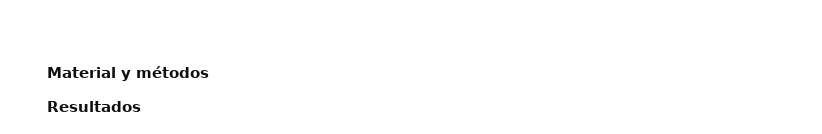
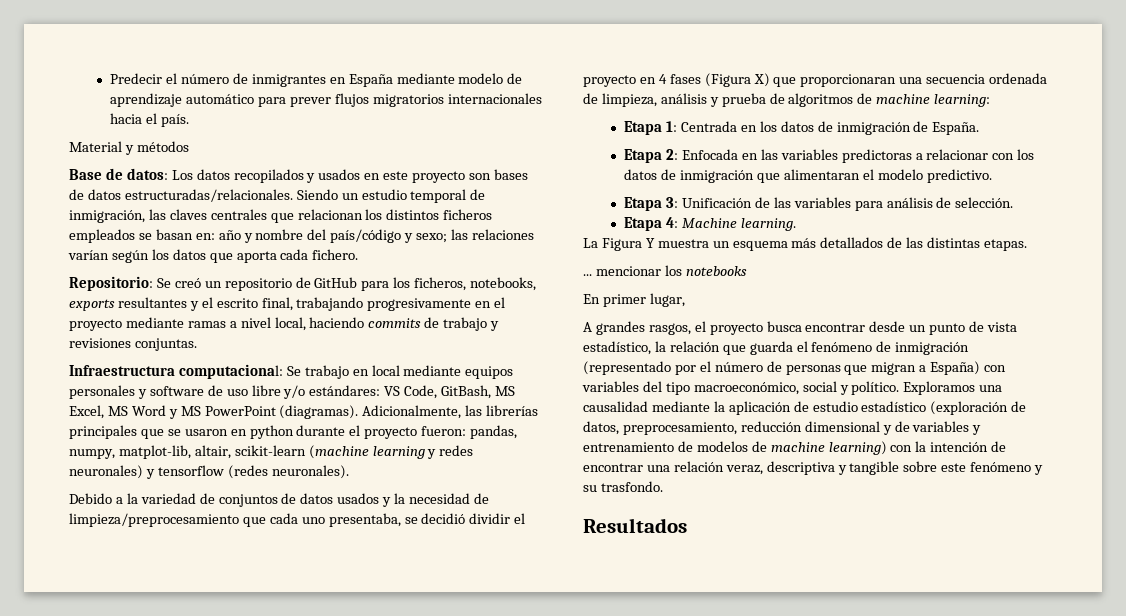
[47,66,209,81] Material y métodos -> [110,73,523,87] [110,93,542,107] [110,113,189,127] [69,141,189,155] [69,168,528,183] [69,189,486,203] [69,209,493,223] [69,229,534,243] [68,249,359,263] [69,276,537,291] [69,297,506,311] [69,317,500,331] [69,338,197,351] [69,364,514,379] [69,385,516,399] [69,405,539,419] [69,425,518,439] [69,445,474,459] [69,465,349,479] [69,493,489,507] [69,513,526,527] [583,73,1048,87] [583,93,991,107] [624,121,980,135] [624,149,1035,163] [624,169,992,183] [624,197,1014,211] [624,217,796,231] [583,237,1028,251] [583,265,747,276] [583,293,685,307] [583,321,1018,335] [583,341,970,355] [583,361,1007,375] [582,381,1003,395] [583,401,1027,415] [583,421,982,435] [583,441,1007,455] [583,461,1044,475] [583,481,663,492] Predecir el número de inmigrantes en España mediante modelo de aprendizaje automático para prever flujos migratorios internacionales hacia el país. // Material y métodos // Base de datos: Los datos recopilados y usados en este proyecto son bases de datos estructuradas/relacionales. Siendo un estudio temporal de inmigración, las claves centrales que relacionan los distintos ficheros empleados se basan en: año y nombre del país/código y sexo; las relaciones varían según los datos que aporta cada fichero. // Repositorio: Se creó un repositorio de GitHub para los ficheros, notebooks, exports resultantes y el escrito final, trabajando progresivamente en el proyecto mediante ramas a nivel local, haciendo commits de trabajo y revisiones conjuntas. // Infraestructura computacional: Se trabajo en local mediante equipos personales y software de uso libre y/o estándares: VS Code, GitBash, MS Excel, MS Word y MS PowerPoint (diagramas). Adicionalmente, las librerías principales que se usaron en python durante el proyecto fueron: pandas, numpy, matplot-lib, altair, scikit-learn (machine learning y redes neuronales) y tensorflow (redes neuronales). // Debido a la variedad de conjuntos de datos usados y la necesidad de limpieza/preprocesamiento que cada uno presentaba, se decidió dividir el proyecto en 4 fases (Figura X) que proporcionaran una secuencia ordenada de limpieza, análisis y prueba de algoritmos de machine learning: // Etapa 1: Centrada en los datos de inmigración de España. // Etapa 2: Enfocada en las variables predictoras a relacionar con los datos de inmigración que alimentaran el modelo predictivo. // Etapa 3: Unificación de las variables para análisis de selección. // Etapa 4: Machine learning. // La Figura Y muestra un esquema más detallados de las distintas etapas. // ... mencionar los notebooks // En primer lugar, // A grandes rasgos, el proyecto busca encontrar desde un punto de vista estadístico, la relación que guarda el fenómeno de inmigración (representado por el número de personas que migran a España) con variables del tipo macroeconómico, social y político. Exploramos una causalidad mediante la aplicación de estudio estadístico (exploración de datos, preprocesamiento, reducción dimensional y de variables y entrenamiento de modelos de machine learning) con la intención de encontrar una relación veraz, descriptiva y tangible sobre este fenómeno y su trasfondo.

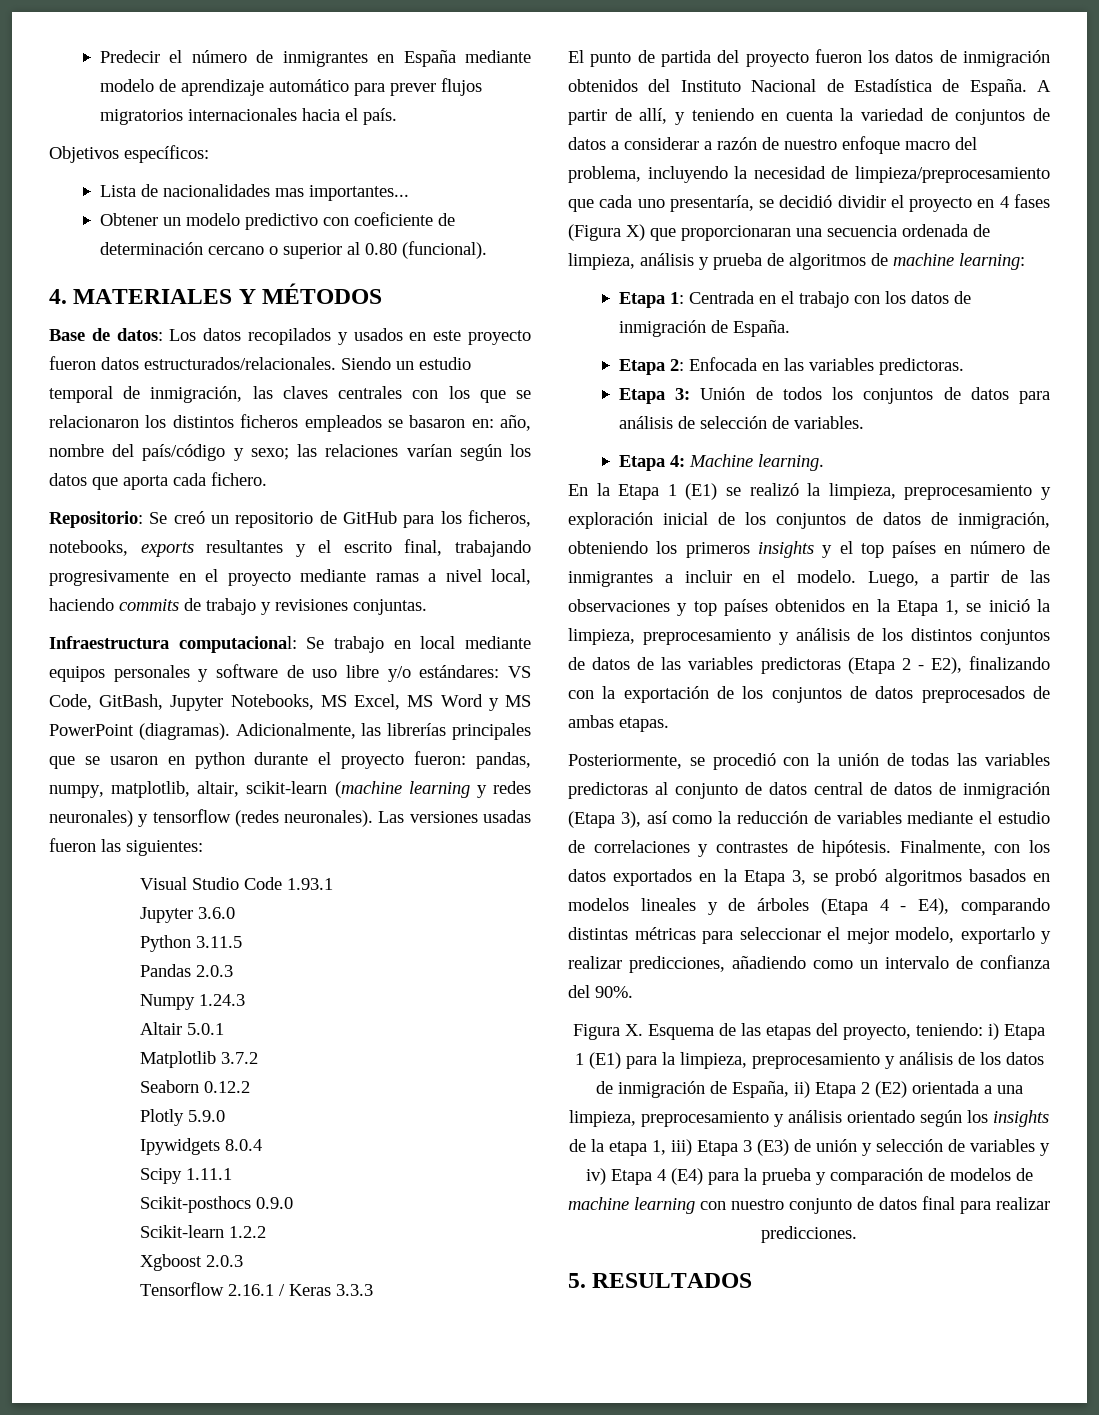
[69,141,189,155] Material y métodos -> [49,145,209,163] [99,184,409,201] [99,212,455,230] [99,241,487,259] [49,283,383,304] Objetivos específicos: // Lista de nacionalidades mas importantes... // Obtener un modelo predictivo con coeficiente de determinación cercano o superior al 0.80 (funcional). // 4. MATERIALES Y MÉTODOS
[469,169,528,180] [69,189,293,202] son bases de datos estructuradas/relacionales. -> [49,356,336,370] fueron datos estructurados/relacionales.
[270,209,363,223] que relacionan -> [412,386,531,403] [49,415,139,428] con los que se relacionaron
[155,229,253,243] basan en: año y -> [409,415,531,431] basaron en: año,
(492, 392) none -> [170,694,314,711] Jupyter Notebooks,
[118,445,191,459] matplot-lib, -> [111,781,191,798] matplotlib,
[69,493,123,504] // Debido a -> [378,810,531,823] [49,838,203,856] [140,877,334,890] [140,907,236,923] [140,935,243,952] [140,964,234,977] [140,994,246,1010] [140,1022,225,1035] [140,1051,259,1068] [140,1080,251,1093] [140,1109,226,1126] [140,1138,263,1155] [140,1168,233,1184] [140,1196,294,1213] [140,1225,267,1238] [140,1254,244,1271] [140,1282,374,1296] [568,49,1050,67] [568,79,1051,96] [568,108,833,125] Las versiones usadas fueron las siguientes: // Visual Studio Code 1.93.1 // Jupyter 3.6.0 // Python 3.11.5 // Pandas 2.0.3 // Numpy 1.24.3 // Altair 5.0.1 // Matplotlib 3.7.2 // Seaborn 0.12.2 // Plotly 5.9.0 // Ipywidgets 8.0.4 // Scipy 1.11.1 // Scikit-posthocs 0.9.0 // Scikit-learn 1.2.2 // Xgboost 2.0.3 // Tensorflow 2.16.1 / Keras 3.3.3 // El punto de partida del proyecto fueron los datos de inmigración obtenidos del Instituto Nacional de Estadística de España. A partir de allí, y teniendo en cuenta
[337,493,392,507] usados y -> [611,136,977,154] [568,166,728,183] a considerar a razón de nuestro enfoque macro del problema, incluyendo
[328,513,401,527] presentaba, -> [669,195,754,212] presentaría,
(757, 128) none -> [780,291,880,308] el trabajo con
[841,149,1035,163] [624,169,992,183] [624,197,1014,211] [624,217,796,231] [583,237,1028,251] [583,265,747,276] [583,293,685,307] [583,321,1018,335] [583,341,970,355] [583,361,1007,375] [582,381,1003,395] [583,401,1027,415] [583,421,982,435] [583,441,1007,455] [583,461,1044,475] [583,481,663,492] [583,518,687,533] predictoras a relacionar con los datos de inmigración que alimentaran el modelo predictivo. // Etapa 3: Unificación de las variables para análisis de selección. // Etapa 4: Machine learning. // La Figura Y muestra un esquema más detallados de las distintas etapas. // ... mencionar los notebooks // En primer lugar, // A grandes rasgos, el proyecto busca encontrar desde un punto de vista estadístico, la relación que guarda el fenómeno de inmigración (representado por el número de personas que migran a España) con variables del tipo macroeconómico, social y político. Exploramos una causalidad mediante la aplicación de estudio estadístico (exploración de datos, preprocesamiento, reducción dimensional y de variables y entrenamiento de modelos de machine learning) con la intención de encontrar una relación veraz, descriptiva y tangible sobre este fenómeno y su trasfondo. // Resultados -> [878,358,964,375] [618,387,1050,404] [618,416,864,429] [618,454,824,471] [568,483,1051,500] [568,512,1050,529] [568,541,1050,558] [568,570,1050,587] [568,599,1050,616] [568,628,1050,645] [568,656,1050,674] [568,686,1050,703] [568,715,669,732] [568,753,1050,770] [568,782,1050,799] [568,811,1050,828] [568,840,1050,857] [568,869,1050,886] [568,898,1050,915] [568,927,1051,944] [568,955,1050,973] [568,985,633,998] [573,1023,1045,1040] [574,1052,1044,1069] [595,1081,1023,1098] [569,1110,1049,1127] [569,1139,1050,1156] [585,1168,1033,1185] [568,1196,1050,1214] [761,1226,857,1243] [568,1273,753,1288] predictoras. // Etapa 3: Unión de todos los conjuntos de datos para análisis de selección de variables. // Etapa 4: Machine learning. // En la Etapa 1 (E1) se realizó la limpieza, preprocesamiento y exploración inicial de los conjuntos de datos de inmigración, obteniendo los primeros insights y el top países en número de inmigrantes a incluir en el modelo. Luego, a partir de las observaciones y top países obtenidos en la Etapa 1, se inició la limpieza, preprocesamiento y análisis de los distintos conjuntos de datos de las variables predictoras (Etapa 2 - E2), finalizando con la exportación de los conjuntos de datos preprocesados de ambas etapas. // Posteriormente, se procedió con la unión de todas las variables predictoras al conjunto de datos central de datos de inmigración (Etapa 3), así como la reducción de variables mediante el estudio de correlaciones y contrastes de hipótesis. Finalmente, con los datos exportados en la Etapa 3, se probó algoritmos basados en modelos lineales y de árboles (Etapa 4 - E4), comparando distintas métricas para seleccionar el mejor modelo, exportarlo y realizar predicciones, añadiendo como un intervalo de confianza del 90%. // Figura X. Esquema de las etapas del proyecto, teniendo: i) Etapa 1 (E1) para la limpieza, preprocesamiento y análisis de los datos de inmigración de España, ii) Etapa 2 (E2) orientada a una limpieza, preprocesamiento y análisis orientado según los insights de la etapa 1, iii) Etapa 3 (E3) de unión y selección de variables y iv) Etapa 4 (E4) para la prueba y comparación de modelos de machine learning con nuestro conjunto de datos final para realizar predicciones. // 5. RESULTADOS

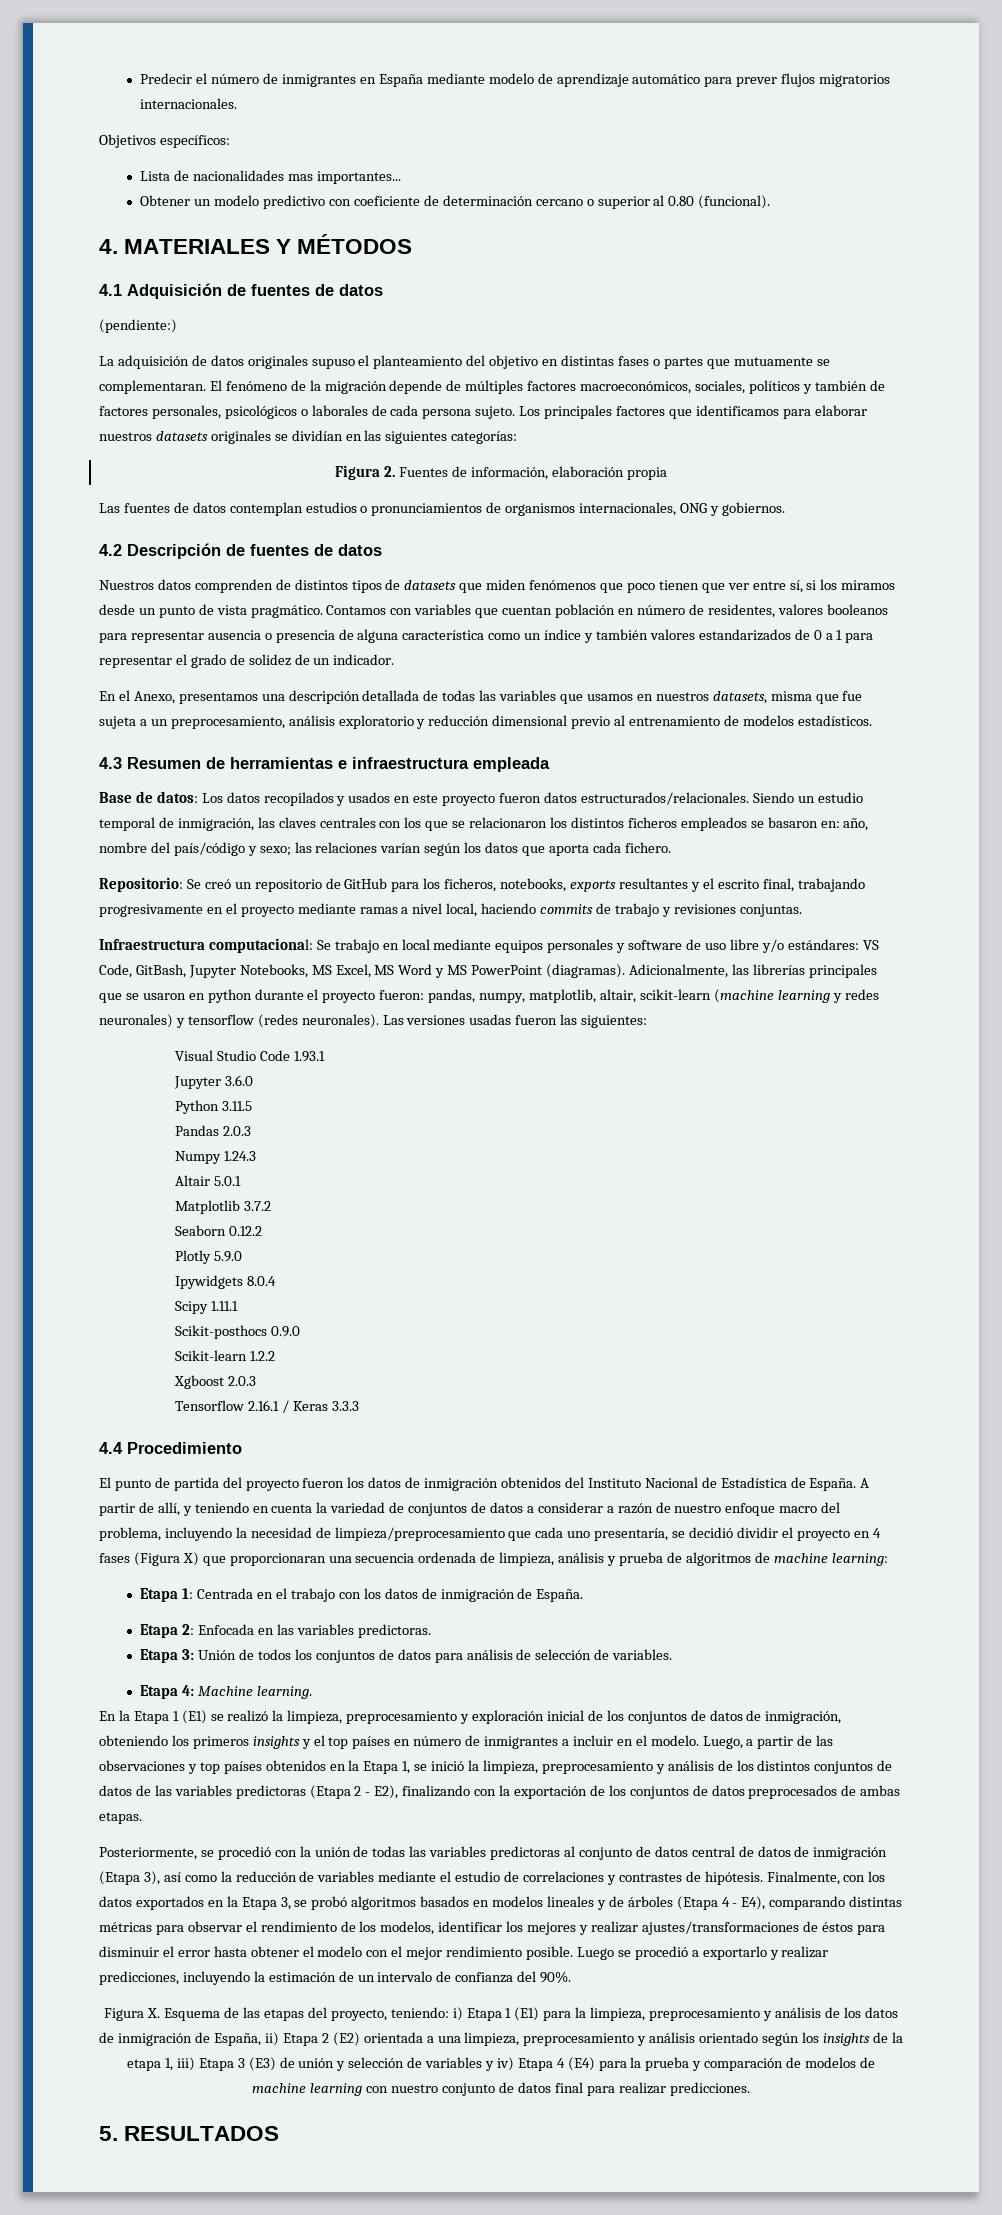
[187,108,397,125] internacionales hacia el país. -> [140,98,238,109] internacionales.
(383, 293) none -> [99,283,383,299] [99,319,177,333] [99,355,830,369] [99,380,885,394] [99,405,867,419] [99,430,518,444] [335,465,667,480] [99,502,785,516] [99,543,382,559] [99,579,896,593] [99,604,888,618] [99,629,874,643] [99,654,395,668] [99,690,863,704] [99,715,872,729] [99,757,550,772] // 4.1 Adquisición de fuentes de datos // (pendiente:) // La adquisición de datos originales supuso el planteamiento del objetivo en distintas fases o partes que mutuamente se complementaran. El fenómeno de la migración depende de múltiples factores macroeconómicos, sociales, políticos y también de factores personales, psicológicos o laborales de cada persona sujeto. Los principales factores que identificamos para elaborar nuestros datasets originales se dividían en las siguientes categorías: // Figura 2. Fuentes de información, elaboración propia // Las fuentes de datos contemplan estudios o pronunciamientos de organismos internacionales, ONG y gobiernos. // 4.2 Descripción de fuentes de datos // Nuestros datos comprenden de distintos tipos de datasets que miden fenómenos que poco tienen que ver entre sí, si los miramos desde un punto de vista pragmático. Contamos con variables que cuentan población en número de residentes, valores booleanos para representar ausencia o presencia de alguna característica como un índice y también valores estandarizados de 0 a 1 para representar el grado de solidez de un indicador. // En el Anexo, presentamos una descripción detallada de todas las variables que usamos en nuestros datasets, misma que fue sujeta a un preprocesamiento, análisis exploratorio y reducción dimensional previo al entrenamiento de modelos estadísticos. // 4.3 Resumen de herramientas e infraestructura empleada
(374, 1290) none -> [99,1442,242,1454] // 4.4 Procedimiento
[739,927,1051,944] [568,956,853,973] seleccionar el mejor modelo, exportarlo y realizar predicciones, añadiendo como -> [187,1921,885,1935] [99,1946,829,1960] [99,1971,354,1985] observar el rendimiento de los modelos, identificar los mejores y realizar ajustes/transformaciones de éstos para disminuir el error hasta obtener el modelo con el mejor rendimiento posible. Luego se procedió a exportarlo y realizar predicciones, incluyendo la estimación de

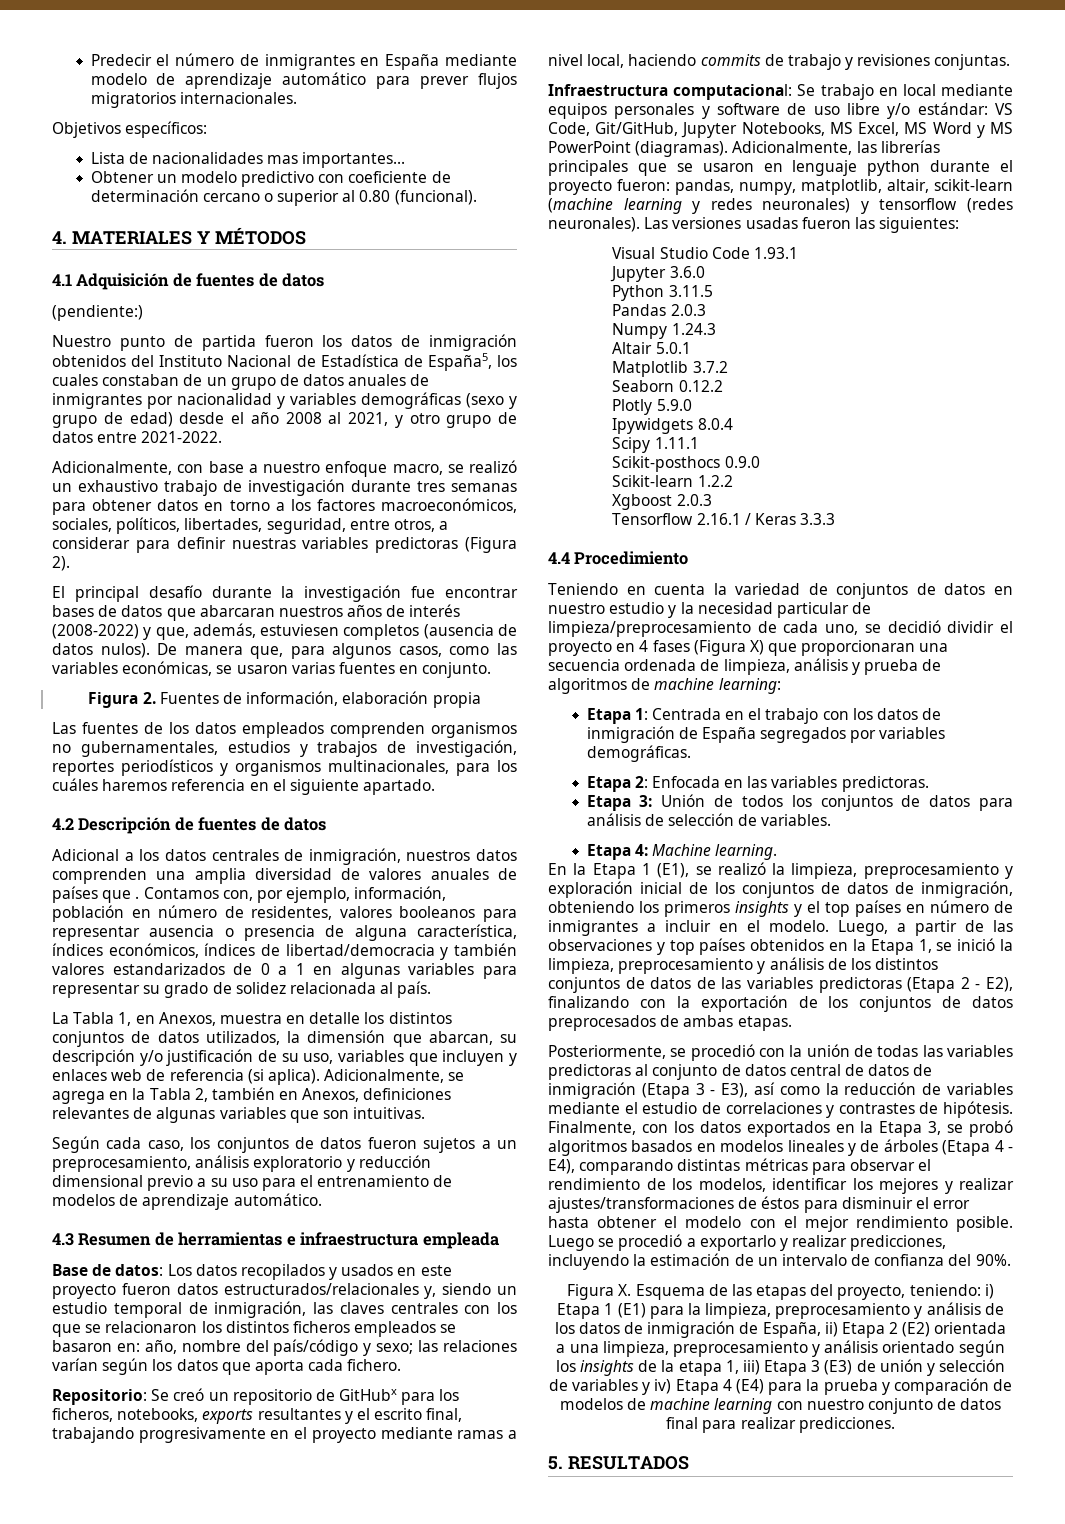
[99,355,830,369] [99,380,885,394] [99,405,867,419] [99,430,518,444] La adquisición de datos originales supuso el planteamiento del objetivo en distintas fases o partes que mutuamente se complementaran. El fenómeno de la migración depende de múltiples factores macroeconómicos, sociales, políticos y también de factores personales, psicológicos o laborales de cada persona sujeto. Los principales factores que identificamos para elaborar nuestros datasets originales se dividían en las siguientes categorías: -> [52,334,517,351] [52,353,517,371] [52,374,430,390] [52,392,517,409] [52,412,517,428] [52,431,223,443] [52,460,517,477] [52,479,517,496] [52,498,517,515] [52,517,449,534] [52,537,517,553] [52,556,70,571] [52,585,518,602] [52,604,461,621] [52,623,517,640] [52,643,517,659] [52,661,492,678] Nuestro punto de partida fueron los datos de inmigración obtenidos del Instituto Nacional de Estadística de España5, los cuales constaban de un grupo de datos anuales de inmigrantes por nacionalidad y variables demográficas (sexo y grupo de edad) desde el año 2008 al 2021, y otro grupo de datos entre 2021-2022. // Adicionalmente, con base a nuestro enfoque macro, se realizó un exhaustivo trabajo de investigación durante tres semanas para obtener datos en torno a los factores macroeconómicos, sociales, políticos, libertades, seguridad, entre otros, a considerar para definir nuestras variables predictoras (Figura 2). // El principal desafío durante la investigación fue encontrar bases de datos que abarcaran nuestros años de interés (2008-2022) y que, además, estuviesen completos (ausencia de datos nulos). De manera que, para algunos casos, como las variables económicas, se usaron varias fuentes en conjunto.
[192,502,785,516] datos contemplan estudios o pronunciamientos de organismos internacionales, ONG y gobiernos. -> [169,722,517,738] [52,740,517,757] [52,759,517,776] [52,778,436,795] los datos empleados comprenden organismos no gubernamentales, estudios y trabajos de investigación, reportes periodísticos y organismos multinacionales, para los cuáles haremos referencia en el siguiente apartado.
[99,579,896,593] [99,604,553,618] Nuestros datos comprenden de distintos tipos de datasets que miden fenómenos que poco tienen que ver entre sí, si los miramos desde un punto de vista pragmático. Contamos con variables que cuentan -> [52,848,517,865] [52,868,517,884] [52,886,447,903] Adicional a los datos centrales de inmigración, nuestros datos comprenden una amplia diversidad de valores anuales de países que . Contamos con, por ejemplo, información,
[402,629,582,640] característica como un índice -> [416,924,517,939] [52,943,435,958] característica, índices económicos, índices de libertad/democracia
[845,633,874,643] [99,654,187,668] para representar el -> [313,963,517,979] [52,983,161,998] en algunas variables para representar su
[294,654,395,665] [99,690,863,704] [99,716,136,729] de un indicador. // En el Anexo, presentamos una descripción detallada de todas las variables que usamos en nuestros datasets, misma que fue sujeta -> [289,981,432,998] [52,1012,452,1026] [52,1030,517,1047] [52,1049,517,1066] [52,1069,465,1085] [52,1087,452,1104] [52,1107,426,1123] [52,1136,476,1153] relacionada al país. // La Tabla 1, en Anexos, muestra en detalle los distintos conjuntos de datos utilizados, la dimensión que abarcan, su descripción y/o justificación de su uso, variables que incluyen y enlaces web de referencia (si aplica). Adicionalmente, se agrega en la Tabla 2, también en Anexos, definiciones relevantes de algunas variables que son intuitivas. // Según cada caso, los conjuntos de datos fueron sujetos
[614,715,872,726] al entrenamiento de modelos estadísticos. -> [197,1175,453,1191] [52,1193,322,1210] a su uso para el entrenamiento de modelos de aprendizaje automático.
[580,792,794,805] estructurados/relacionales. Siendo -> [223,1283,492,1299] estructurados/relacionales y, siendo
[344,878,388,889] GitHub -> [339,1389,398,1401] GitHubx
[787,939,859,950] estándares: -> [917,102,988,115] estándar:
[135,964,186,978] GitBash, -> [595,122,679,136] Git/GitHub,
(205, 996) none -> [792,160,858,176] lenguaje
[99,1477,870,1491] [99,1502,249,1516] El punto de partida del proyecto fueron los datos de inmigración obtenidos del Instituto Nacional de Estadística de España. A partir de allí, y teniendo -> [548,583,618,595] Teniendo
[526,1502,841,1516] [99,1527,232,1541] a considerar a razón de nuestro enfoque macro del problema, incluyendo -> [994,586,1013,595] [548,602,677,618] en nuestro estudio y
(312, 1532) none -> [776,602,849,618] particular
[508,1527,669,1541] que cada uno presentaría, -> [757,621,859,635] de cada uno,
[536,1589,584,1602] España. -> [701,727,946,743] [586,745,691,762] España segregados por variables demográficas.
[181,1710,207,1724] (E1) -> [657,863,690,878] (E1),
[143,1871,160,1885] 3), -> [695,1083,749,1098] 3 - E3),

